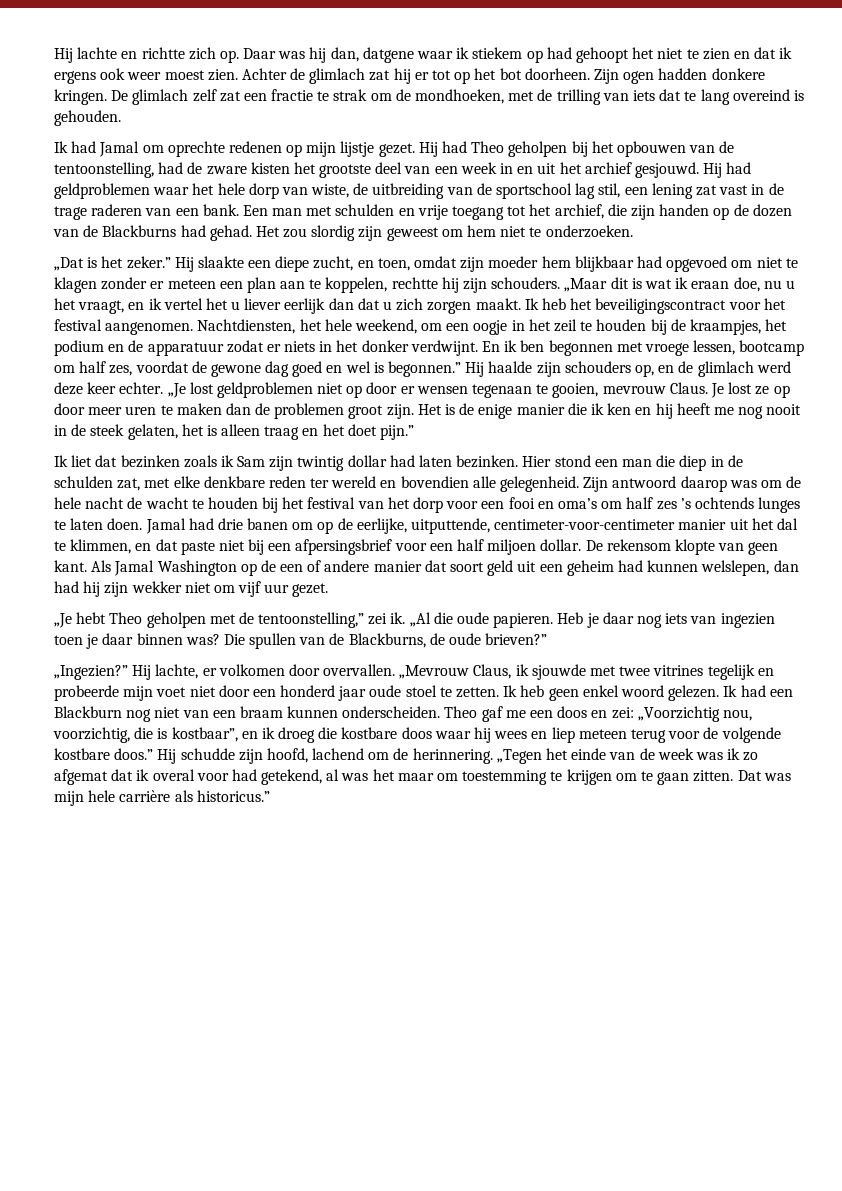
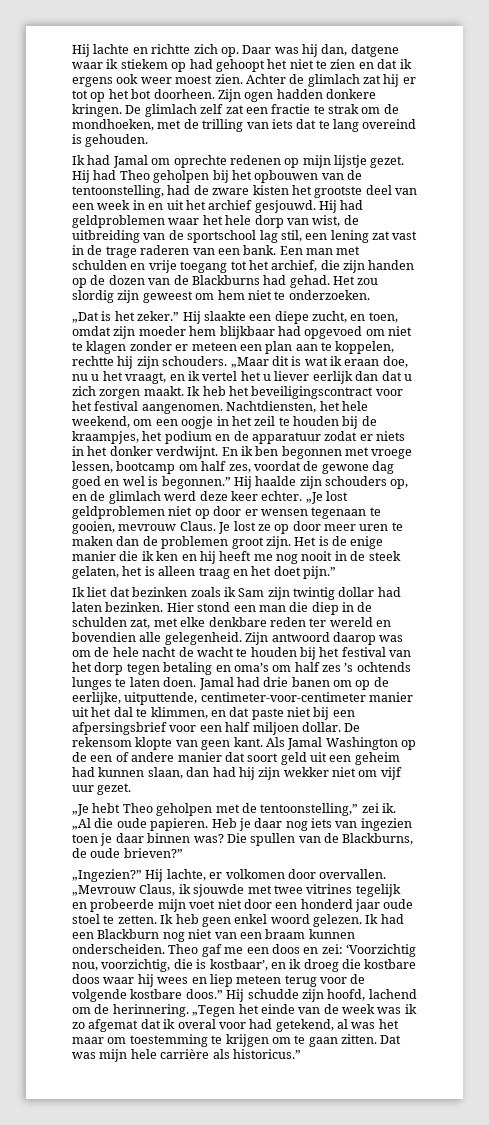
[311,184,350,198] wiste, -> [312,215,341,227] wist,
[446,497,535,509] voor een fooi -> [126,662,213,675] tegen betaling
[701,560,770,576] welslepen, -> [147,767,183,779] slaan,
[637,706,720,722] „Voorzichtig -> [346,944,416,957] ‘Voorzichtig
[171,727,238,742] kostbaar”, -> [209,959,268,971] kostbaar’,

